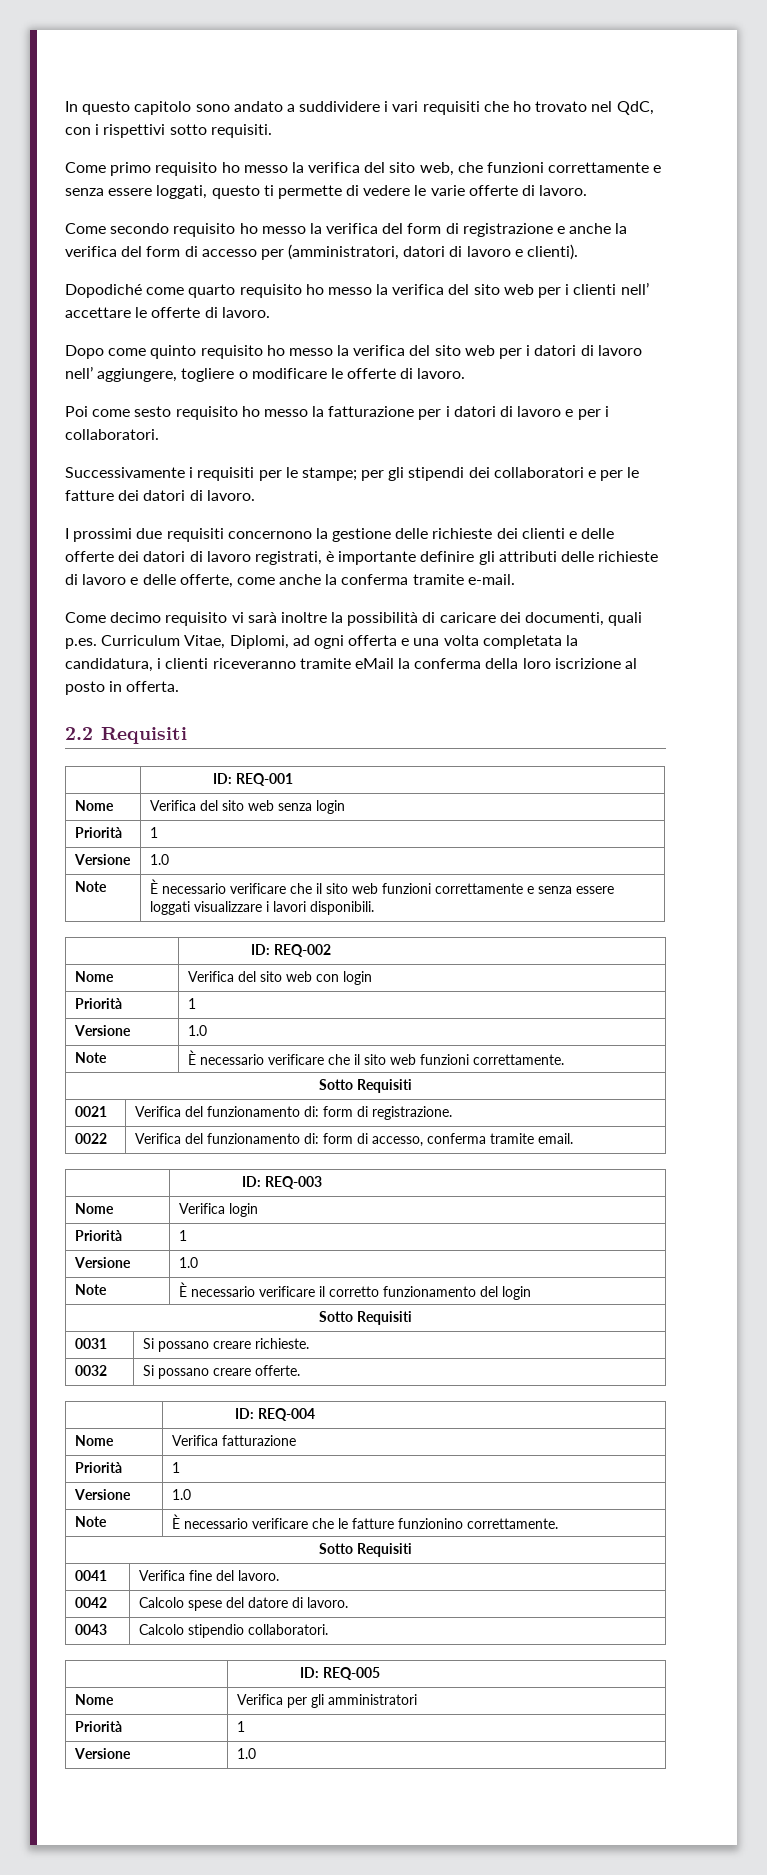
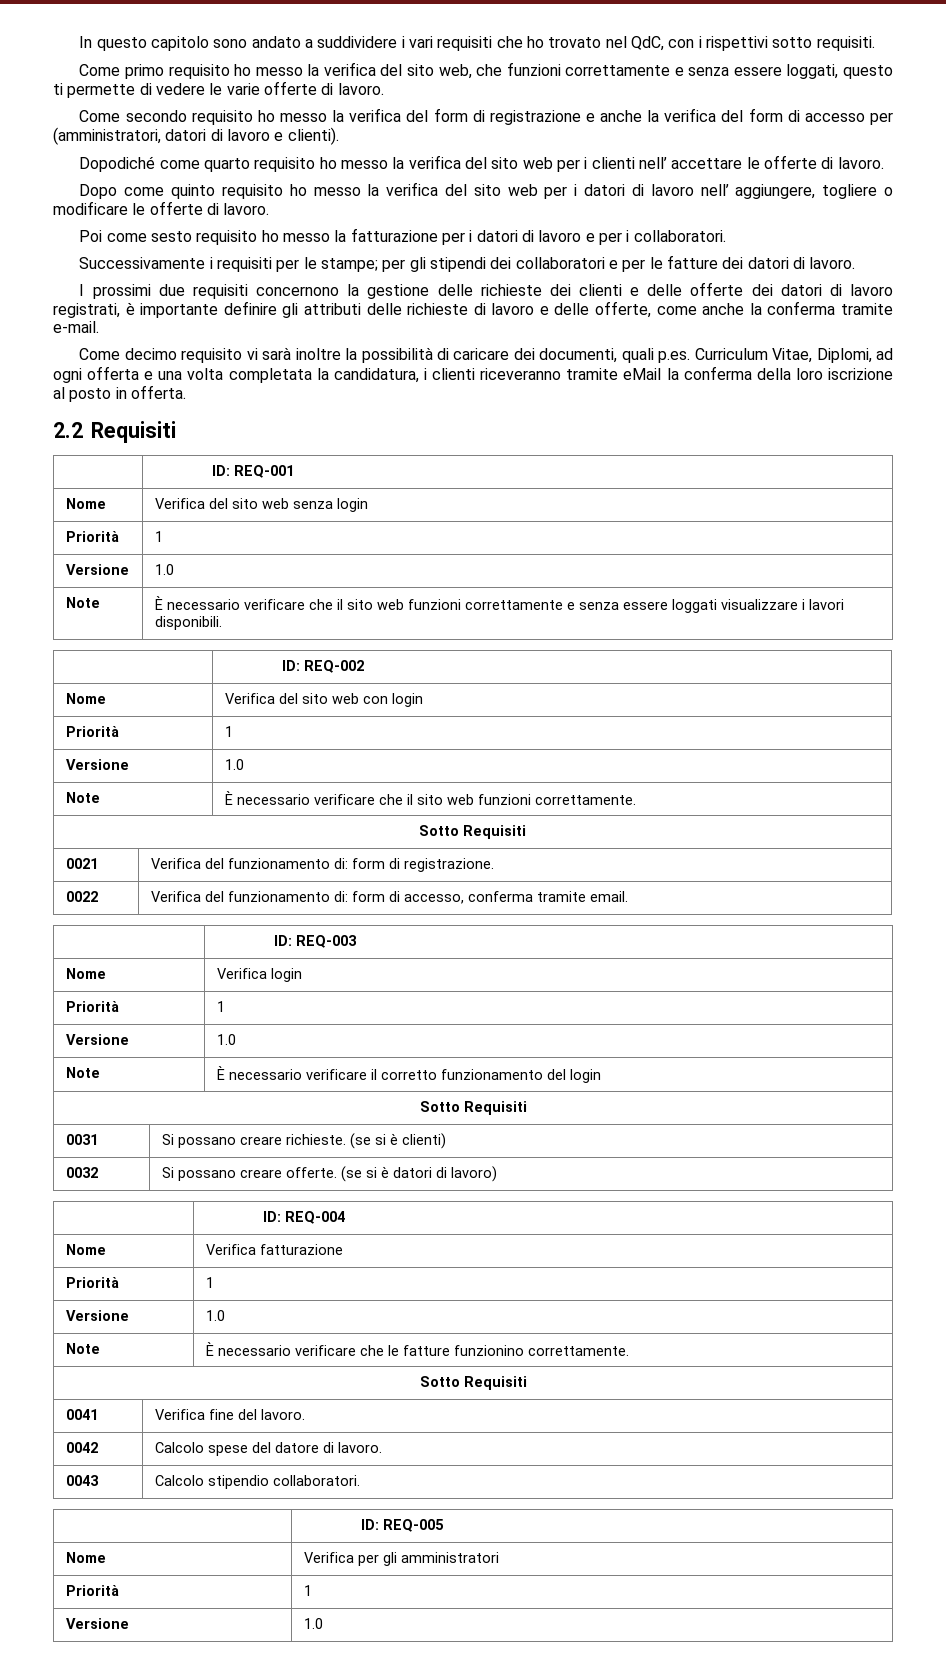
(309, 1343) none -> [349,1133,446,1149] (se si è clienti)
(300, 1370) none -> [340,1166,497,1182] (se si è datori di lavoro)

